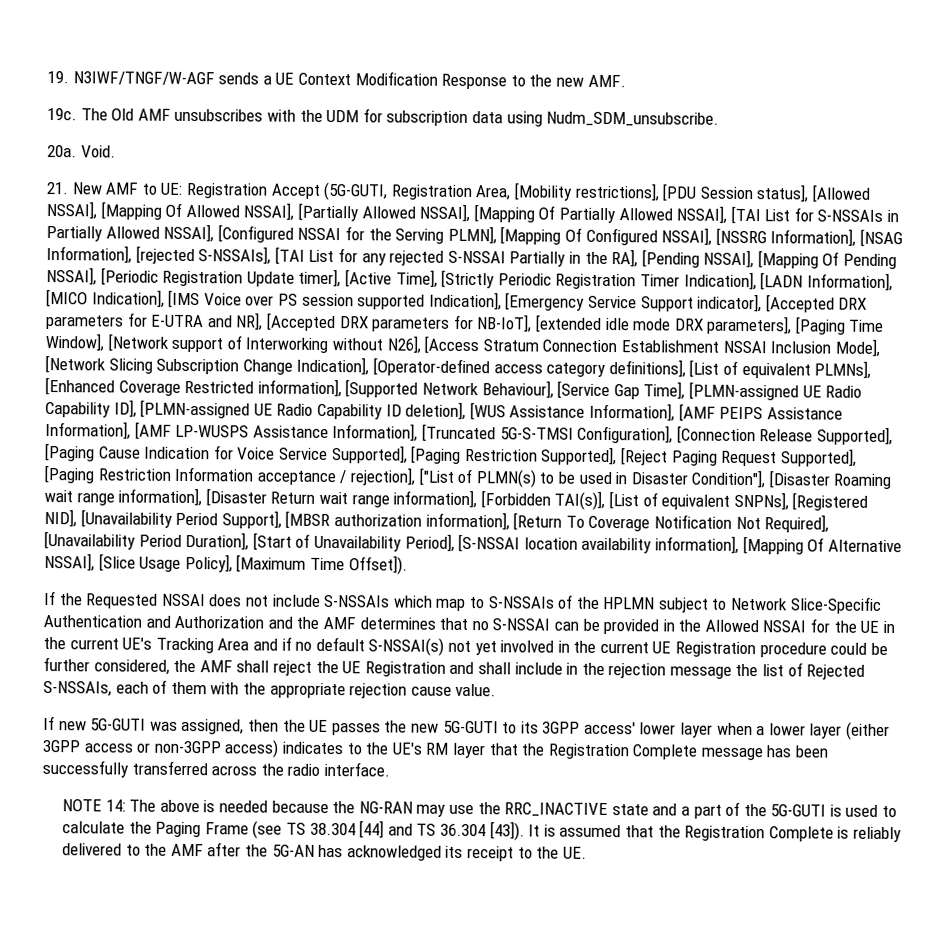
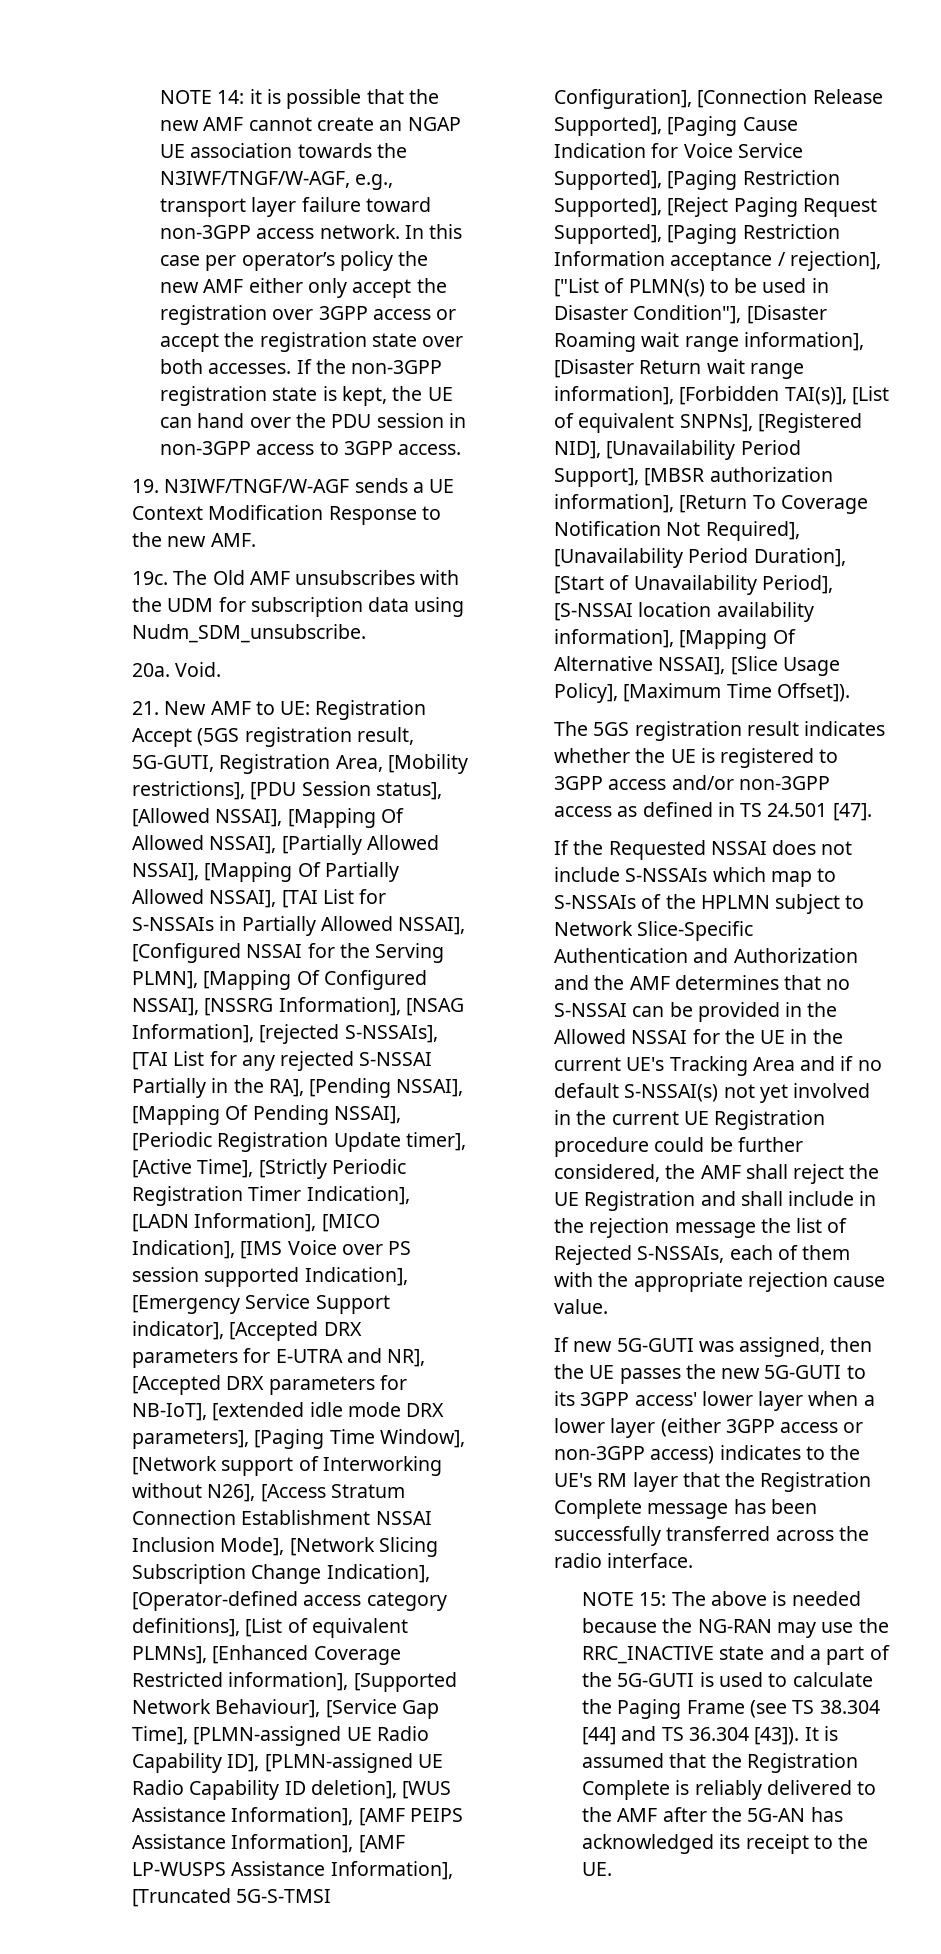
(47, 77) none -> [160,89,439,109] [160,117,461,131] [160,143,407,158] [160,171,394,190] [160,197,431,217] [160,224,463,239] [160,251,429,271] [160,278,447,298] [160,305,457,325] [160,332,464,352] [160,359,443,374] [160,386,453,406] [160,413,466,428] [160,441,462,455] NOTE 14: it is possible that the new AMF cannot create an NGAP UE association towards the N3IWF/TNGF/W-AGF, e.g., transport layer failure toward non-3GPP access network. In this case per operator’s policy the new AMF either only accept the registration over 3GPP access or accept the registration state over both accesses. If the non-3GPP registration state is kept, the UE can hand over the PDU session in non-3GPP access to 3GPP access. //
[323,181,389,201] (5G-GUTI, -> [197,727,414,747] [132,755,215,772] (5GS registration result, 5G-GUTI,
(408, 565) none -> [554,721,886,741] [554,748,839,768] [554,775,830,790] [554,802,872,821] // The 5GS registration result indicates whether the UE is registered to 3GPP access and/or non-3GPP access as defined in TS 24.501 [47].
[105,799,126,812] 14: -> [639,1592,667,1606] 15:

